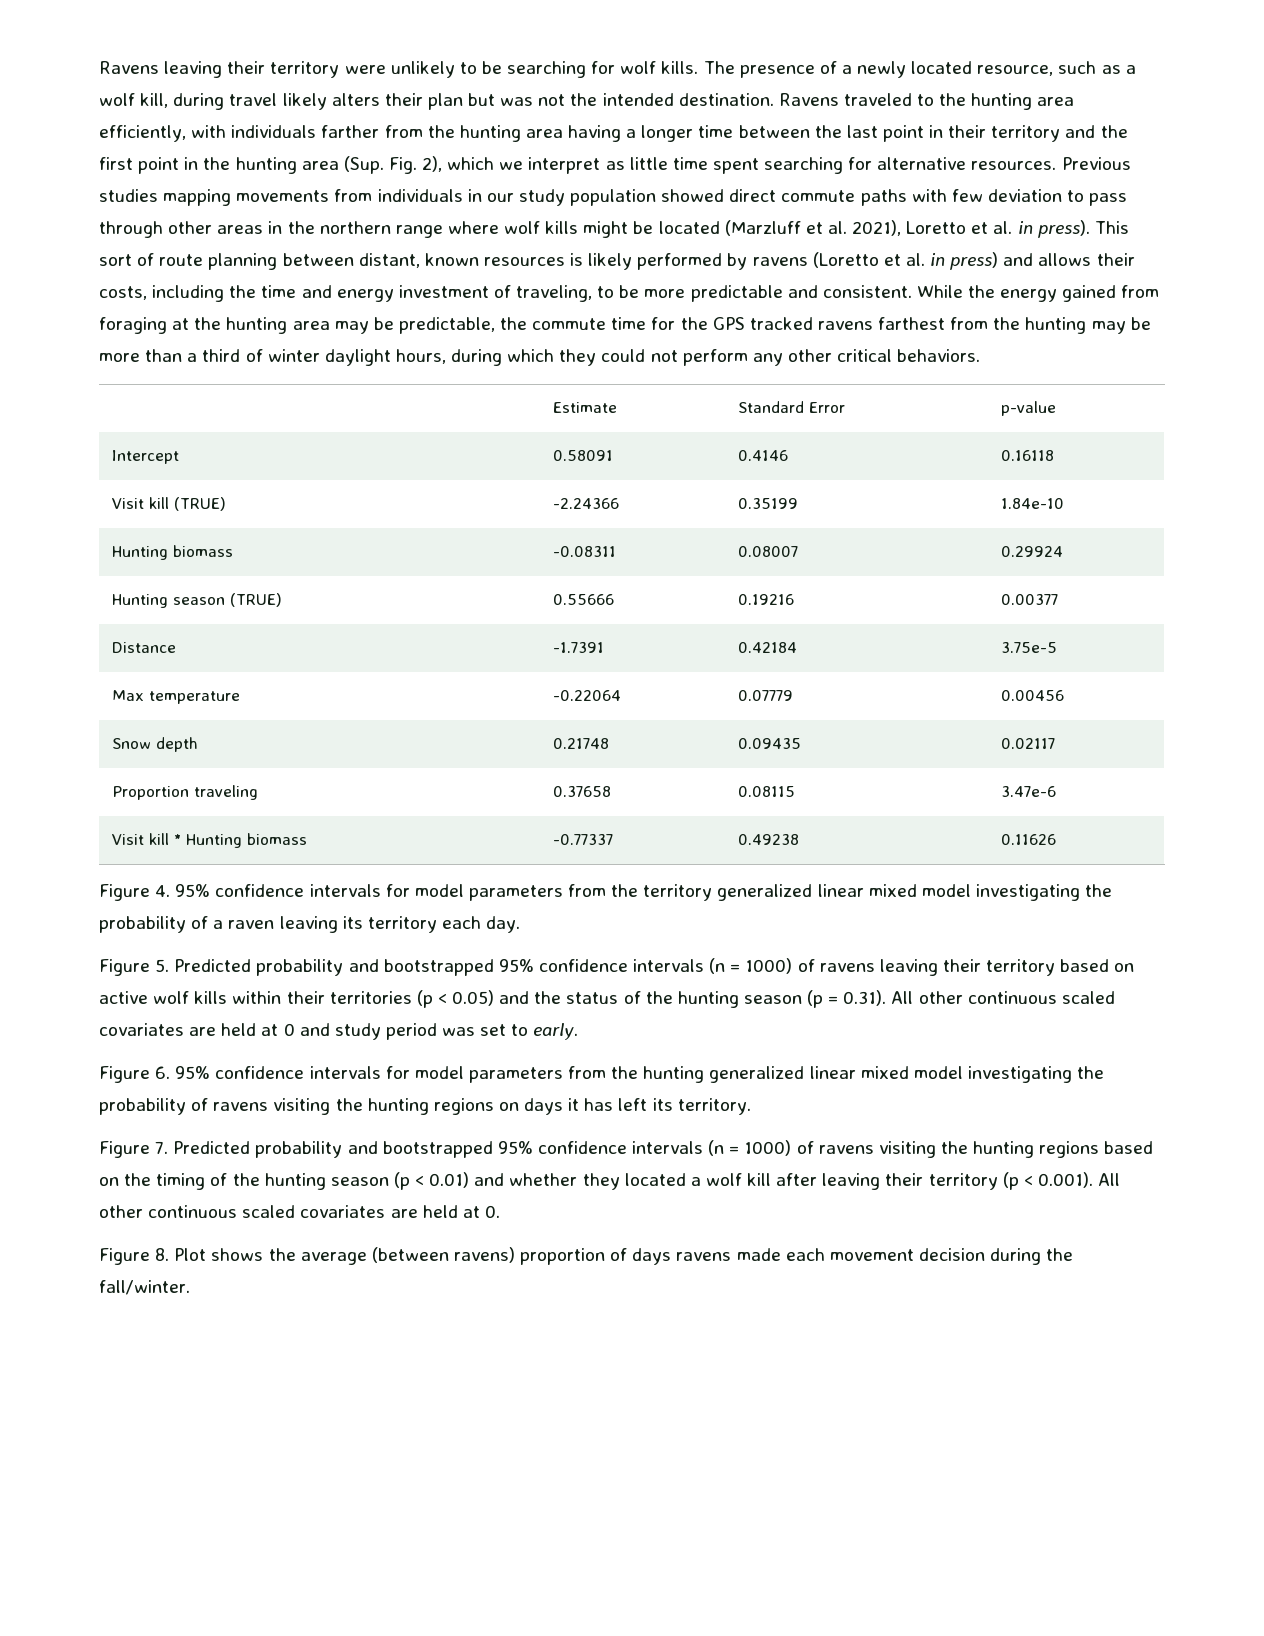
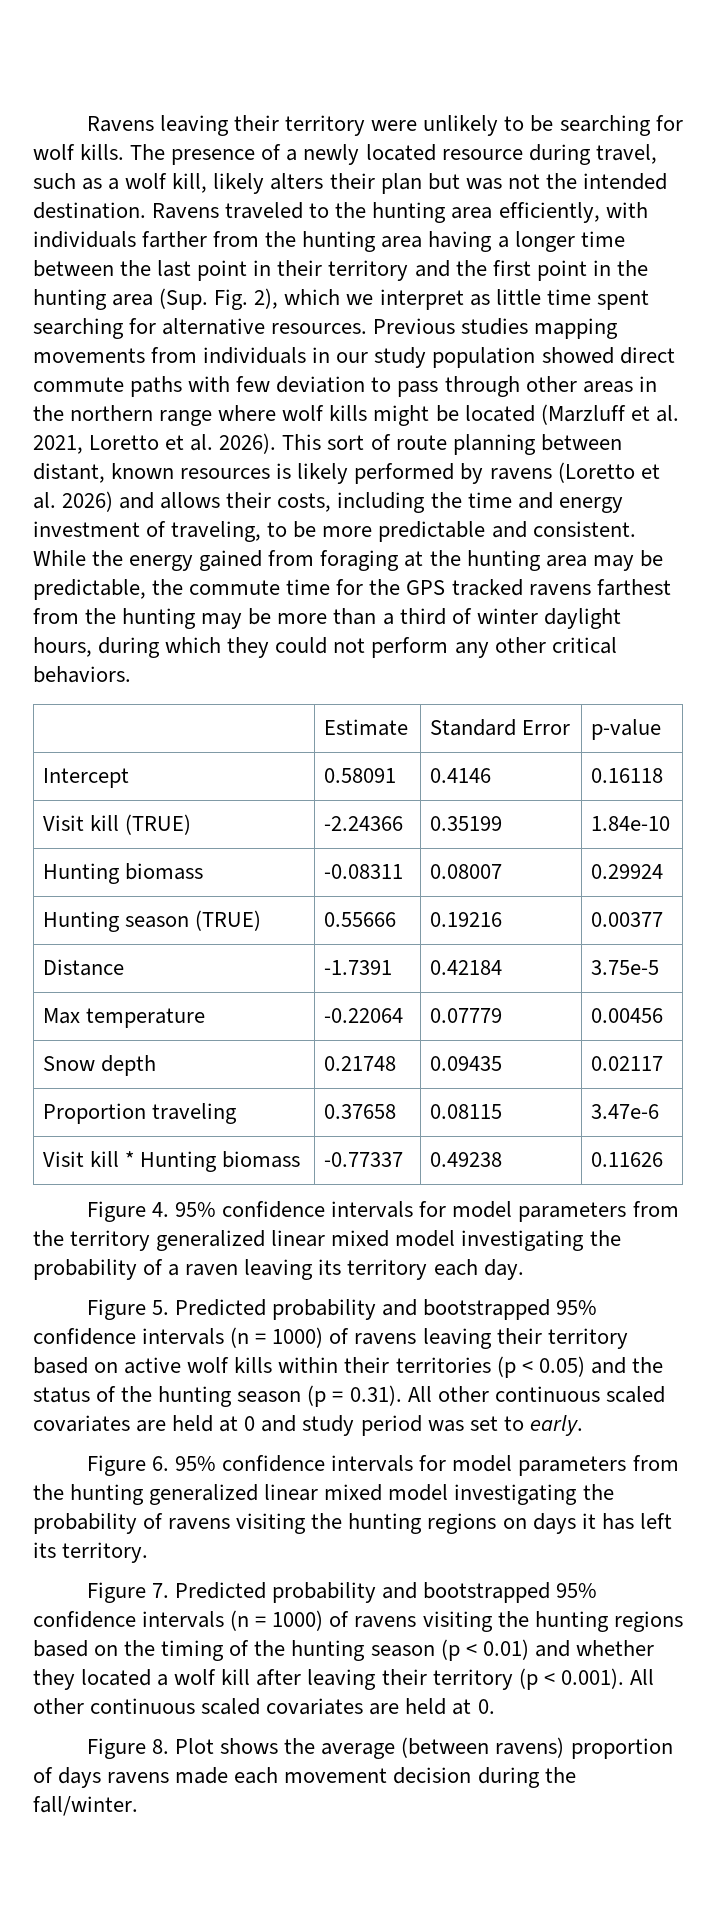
[977,65,1054,76] resource, -> [441,144,657,165] resource during travel,
[173,93,278,110] during travel -> (208, 183) none
[852,220,902,236] 2021), -> [33,435,83,454] 2021,
[1017,220,1090,238] in press). -> [219,433,277,454] 2026).
[930,252,999,270] in press) -> [62,491,114,512] 2026)

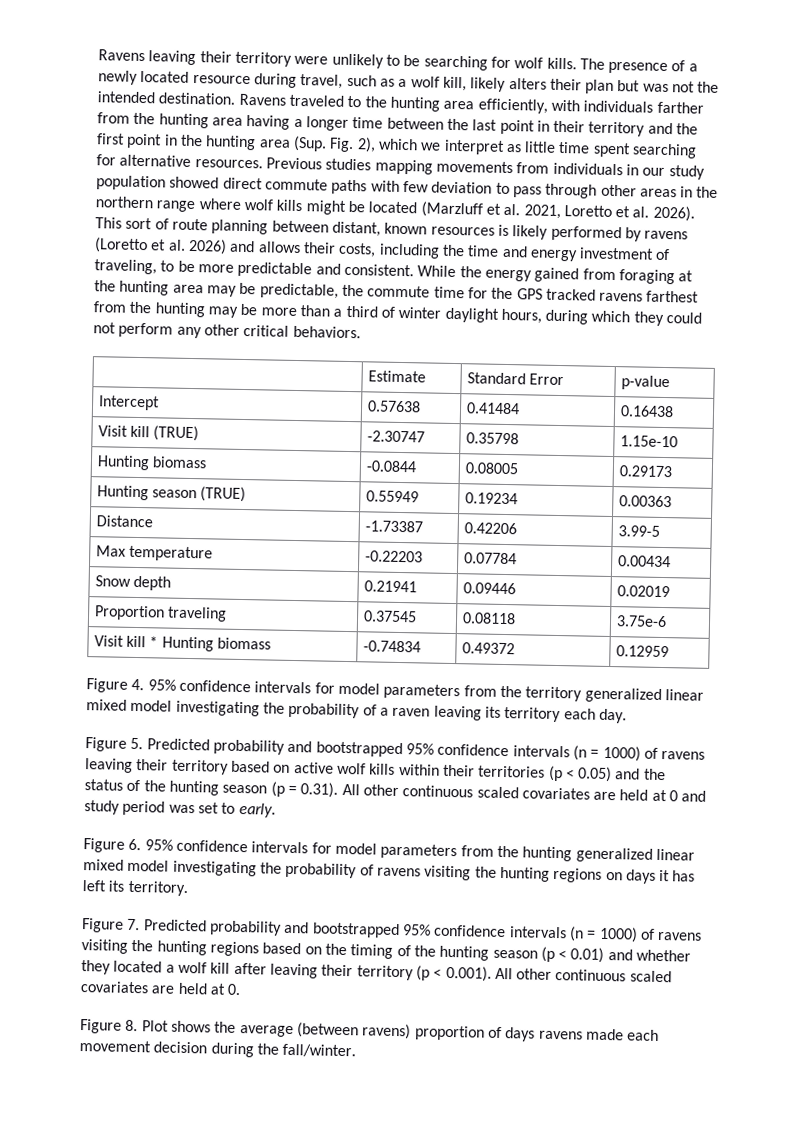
[324,768,397,783] [430,768,492,783] [591,768,664,783] 0.58091 | 0.4146 | 0.16118 -> [366,400,421,413] [465,402,520,415] [619,405,674,418] 0.57638 | 0.41484 | 0.16438
[324,816,404,831] [430,816,503,831] [591,816,671,831] [43,863,204,884] [324,864,404,879] [430,864,503,879] [591,864,664,879] -2.24366 | 0.35199 | 1.84e-10 // Hunting biomass | -0.08311 | 0.08007 | 0.29924 -> [366,430,425,443] [465,432,519,445] [619,435,678,448] [96,455,208,471] [365,460,417,473] [464,462,519,475] [618,465,672,478] -2.30747 | 0.35798 | 1.15e-10 // Hunting biomass | -0.0844 | 0.08005 | 0.29173
[324,912,397,927] [430,912,503,927] [591,912,664,927] [43,959,125,976] [324,960,393,975] [430,960,503,975] [591,960,660,975] 0.55666 | 0.19216 | 0.00377 // Distance | -1.7391 | 0.42184 | 3.75e-5 -> [365,490,419,503] [464,492,518,505] [618,495,672,508] [95,515,153,528] [364,520,423,533] [463,522,517,535] [617,525,660,537] 0.55949 | 0.19234 | 0.00363 // Distance | -1.73387 | 0.42206 | 3.99-5
[324,1008,404,1023] [430,1008,503,1023] [591,1008,664,1023] -0.22064 | 0.07779 | 0.00456 -> [364,550,423,563] [463,552,517,565] [617,555,671,568] -0.22203 | 0.07784 | 0.00434
[324,1056,397,1071] [430,1056,503,1071] [591,1056,664,1071] 0.21748 | 0.09435 | 0.02117 -> [363,580,417,593] [462,582,516,595] [616,585,670,598] 0.21941 | 0.09446 | 0.02019
[324,1104,397,1119] [430,1104,503,1119] [591,1104,660,1119] 0.37658 | 0.08115 | 3.47e-6 -> [362,610,417,623] [461,612,516,625] [615,615,667,628] 0.37545 | 0.08118 | 3.75e-6
[324,1152,404,1167] [430,1152,503,1167] [591,1152,664,1167] -0.77337 | 0.49238 | 0.11626 -> [362,640,421,653] [461,642,515,655] [615,645,669,658] -0.74834 | 0.49372 | 0.12959

